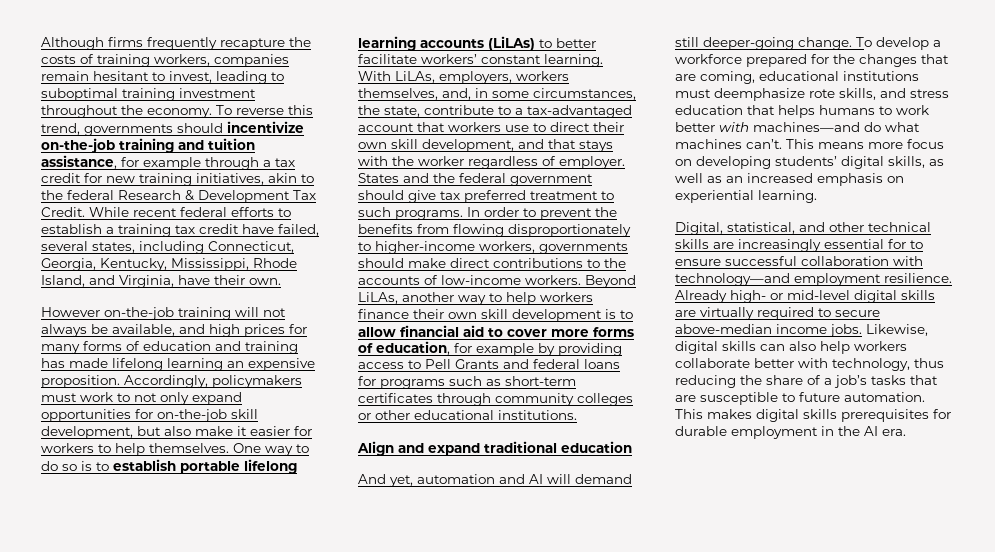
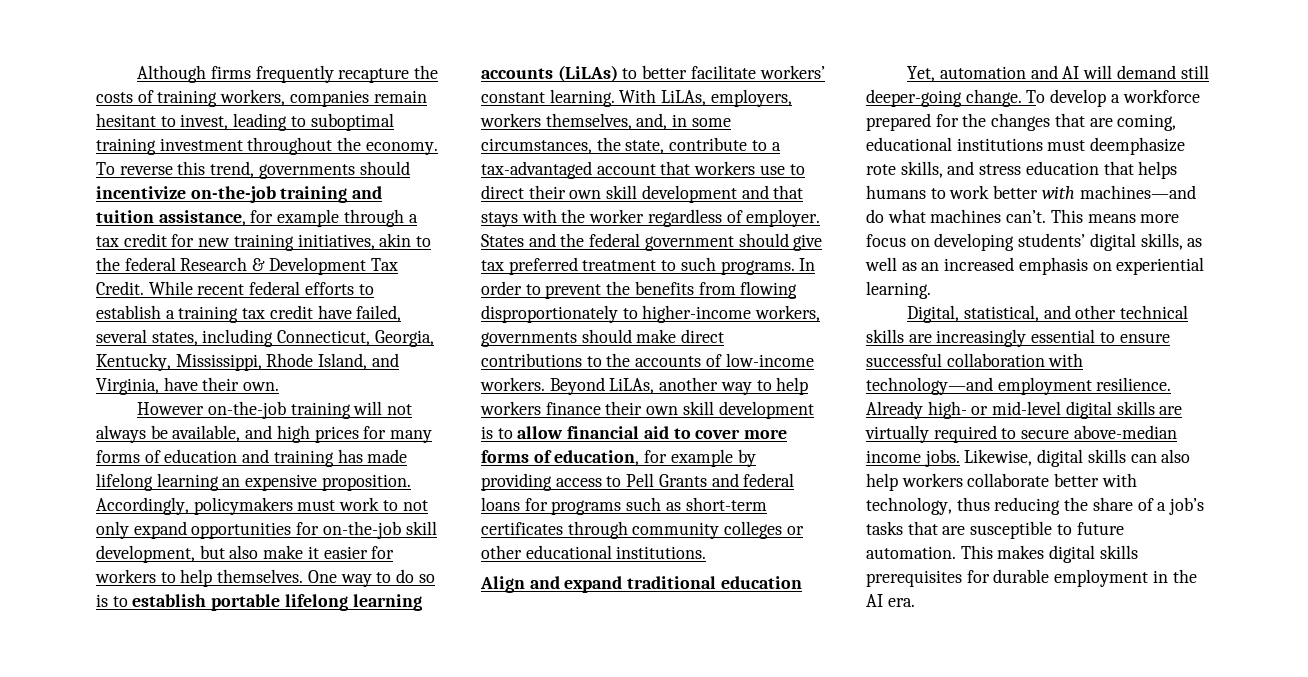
[422,139,514,152] development, -> [641,185,737,203] development
[358,474,413,487] And yet, -> [907,66,936,82] Yet,
[888,239,906,249] for -> (1096, 336) none

